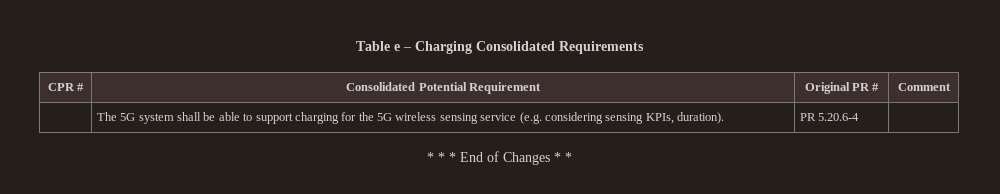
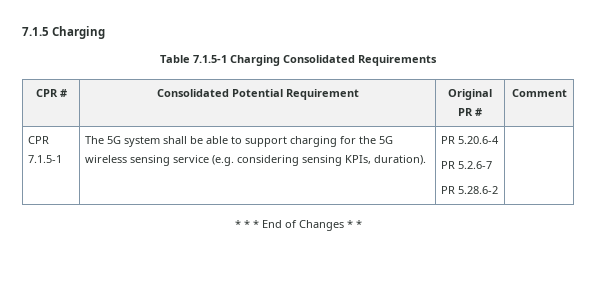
[355,41,412,51] Table e – -> [22,26,106,39] [160,55,227,63] 7.1.5 Charging // Table 7.1.5-1
(951, 87) none -> [28,136,50,144] [28,155,63,163] CPR 7.1.5-1
(860, 117) none -> [441,161,493,169] [441,186,499,194] // PR 5.2.6-7 // PR 5.28.6-2

